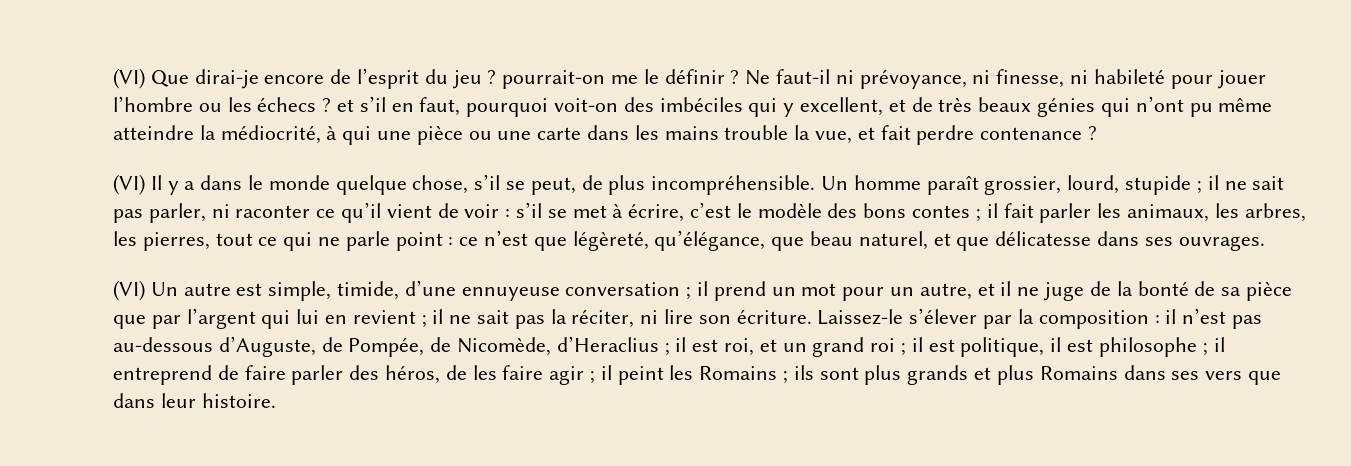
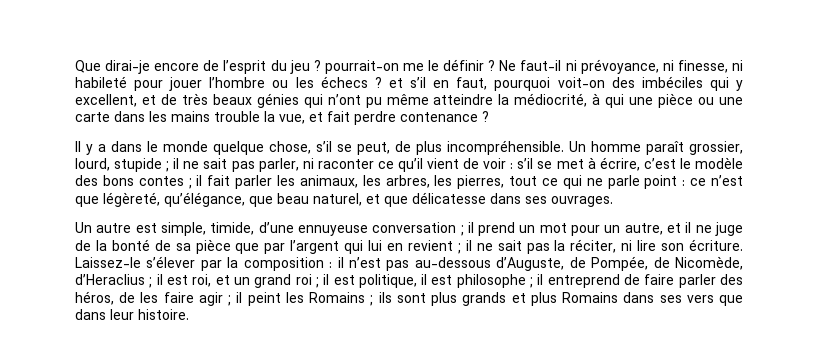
[113,68,145,89] (VI) -> (75, 66) none
[113,174,145,195] (VI) -> (489, 116) none
[113,280,145,301] (VI) -> (613, 201) none

